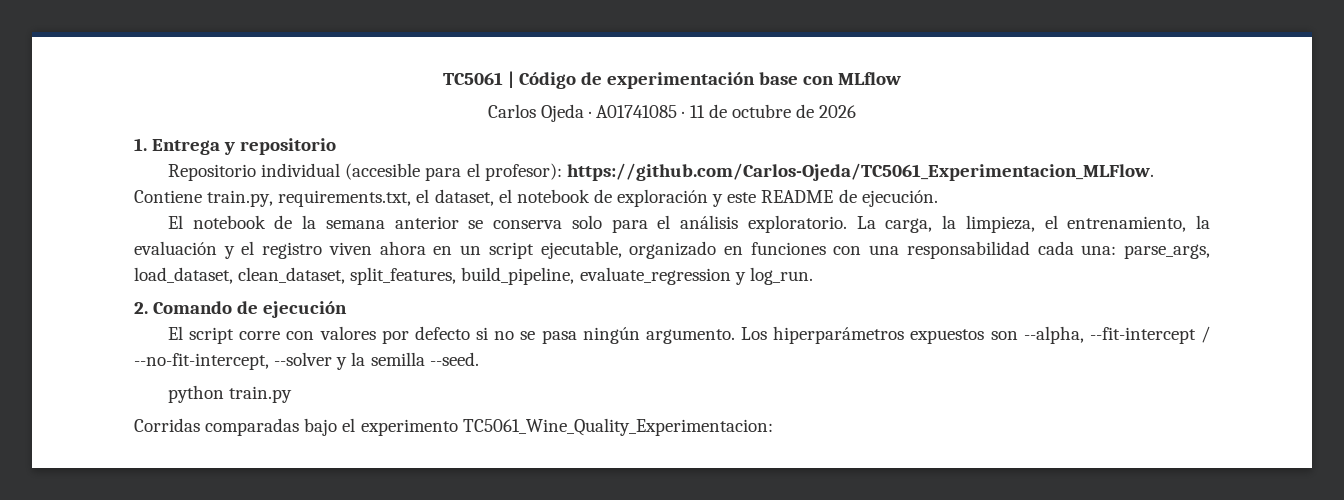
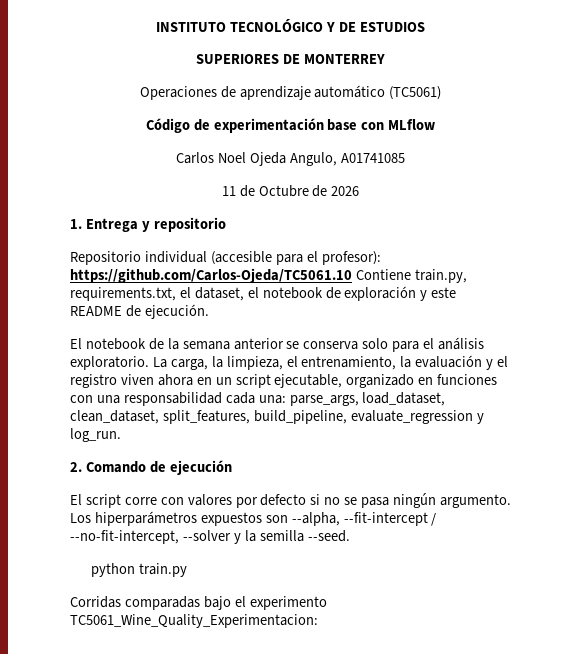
[442,71,514,88] TC5061 | -> [156,19,425,32] [196,54,385,64] [139,85,442,100] INSTITUTO TECNOLÓGICO Y DE ESTUDIOS // SUPERIORES DE MONTERREY // Operaciones de aprendizaje automático (TC5061) //
[541,104,593,122] Ojeda · -> [218,152,337,166] Noel Ojeda Angulo,
[682,111,686,118] · -> (405, 158) //
[731,104,791,118] octubre -> [258,185,309,197] Octubre
[566,163,1154,181] https://github.com/Carlos-Ojeda/TC5061_Experimentacion_MLFlow. -> [70,268,352,283] https://github.com/Carlos-Ojeda/TC5061.10

